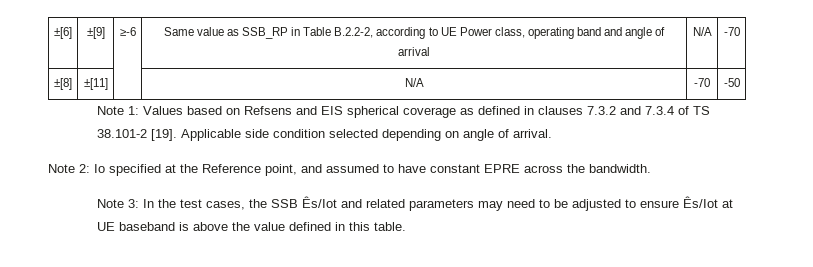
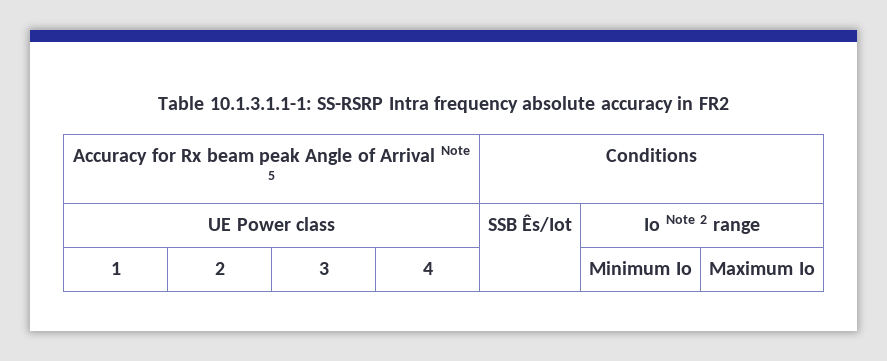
[54,27,72,39] [86,27,105,39] [119,27,136,36] [163,27,666,39] [398,47,430,56] [692,27,712,36] [723,27,740,36] [54,78,72,90] [83,78,108,90] [404,78,424,87] [694,78,710,87] [723,78,740,87] [97,106,711,118] [97,129,553,141] [48,164,651,176] [97,196,734,211] [97,222,407,231] ±[6] | ±[9] | ≥-6 | Same value as SSB_RP in Table B.2.2-2, according to UE Power class, operating band and angle of arrival | N/A | -70 // ±[8] | ±[11] | | N/A | -70 | -50 // Note 1: Values based on Refsens and EIS spherical coverage as defined in clauses 7.3.2 and 7.3.4 of TS 38.101-2 [19]. Applicable side condition selected depending on angle of arrival. // Note 2: Io specified at the Reference point, and assumed to have constant EPRE across the bandwidth. // Note 3: In the test cases, the SSB Ês/Iot and related parameters may need to be adjusted to ensure Ês/Iot at UE baseband is above the value defined in this table. -> [158,96,729,113] [73,146,470,165] [268,171,275,180] [606,148,697,162] [208,217,335,231] [487,214,573,232] [644,215,760,234] [110,262,121,275] [214,262,225,275] [318,262,329,275] [422,262,433,275] [589,261,692,275] [709,261,815,275] Table 10.1.3.1.1-1: SS-RSRP Intra frequency absolute accuracy in FR2 // Accuracy for Rx beam peak Angle of Arrival Note 5 | Conditions // UE Power class | SSB Ês/Iot | Io Note 2 range // 1 | 2 | 3 | 4 | | Minimum Io | Maximum Io

